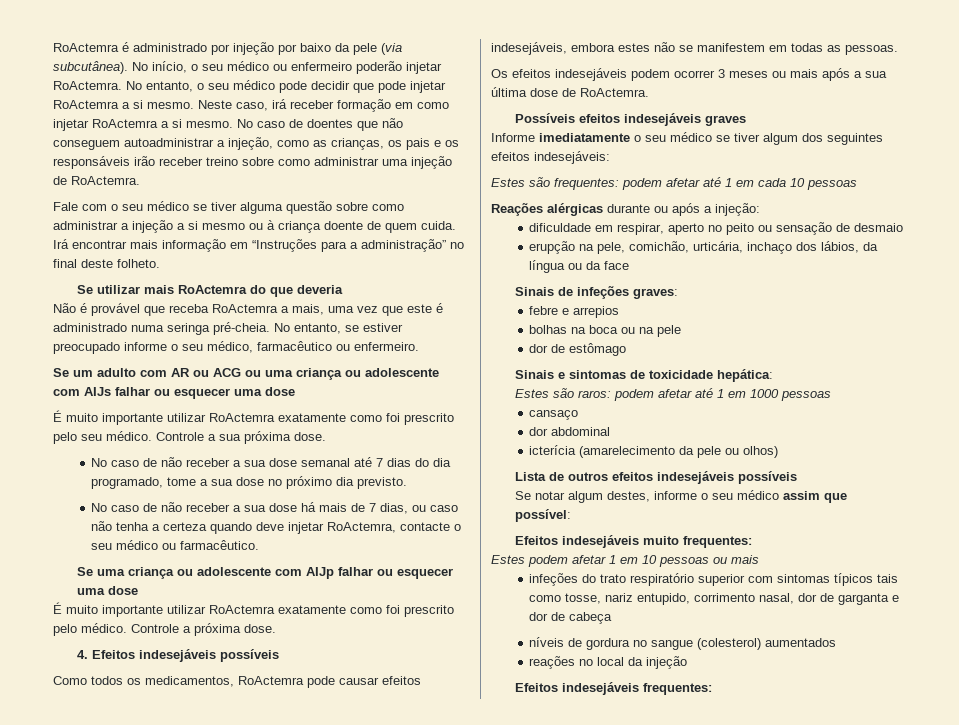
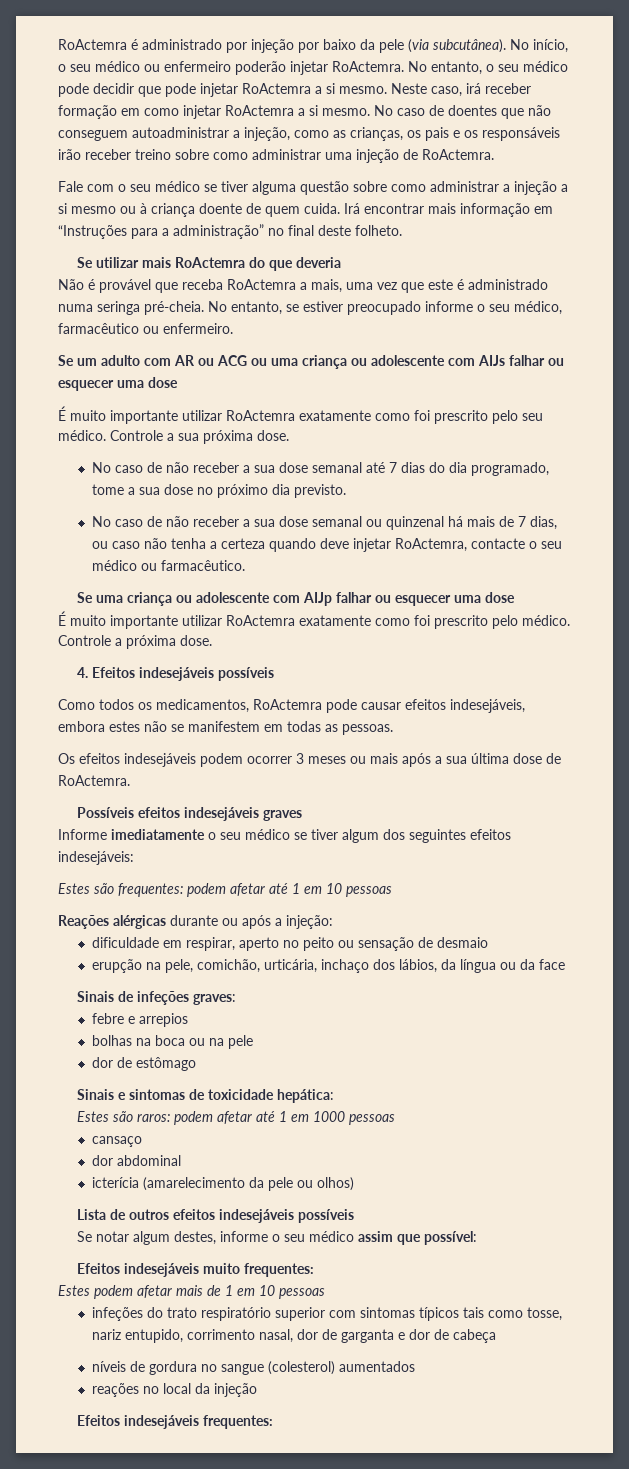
(298, 507) none -> [311,516,444,530] semanal ou quinzenal
[758,178,786,187] cada -> (322, 890) none
[609,555,759,567] 1 em 10 pessoas ou mais -> [176,1285,325,1299] mais de 1 em 10 pessoas

